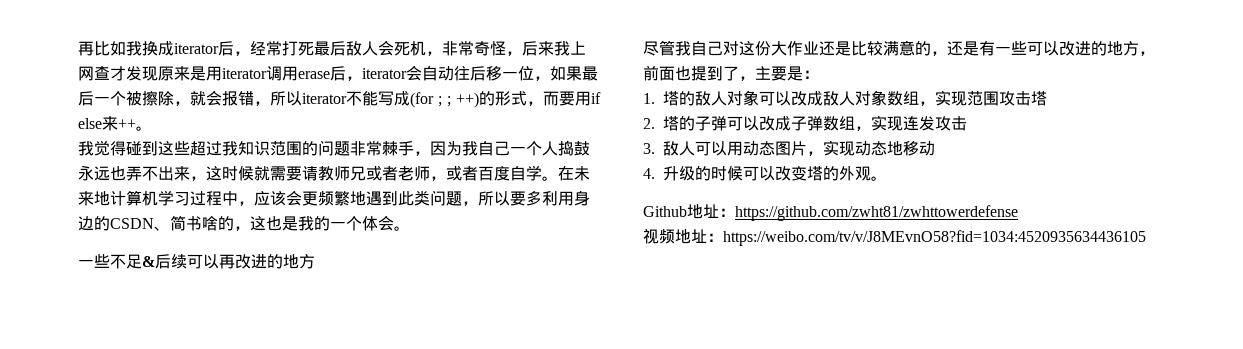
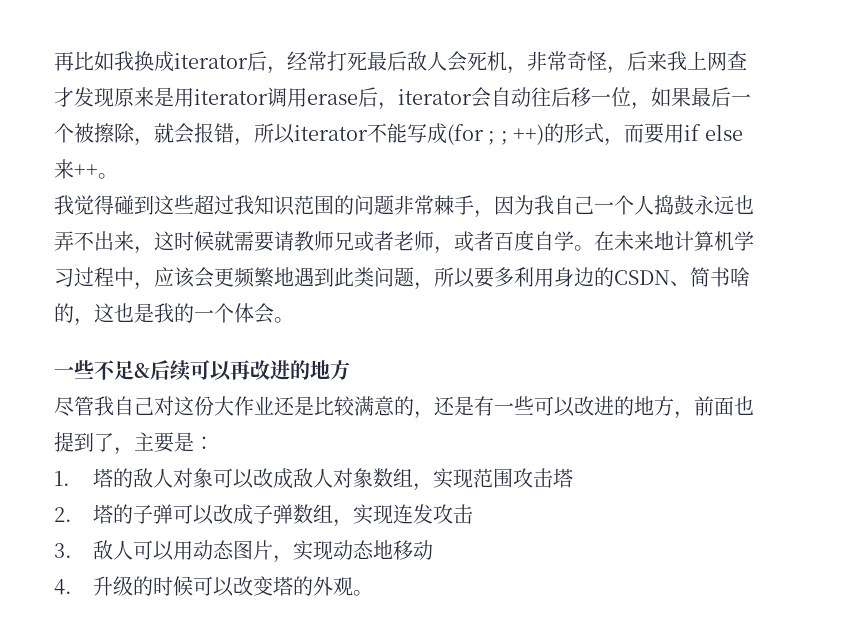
[643,204,1018,221] [643,228,1146,246] // Github地址：https://github.com/zwht81/zwhttowerdefense // 视频地址：https://weibo.com/tv/v/J8MEvnO58?fid=1034:4520935634436105 -> (373, 593) none

